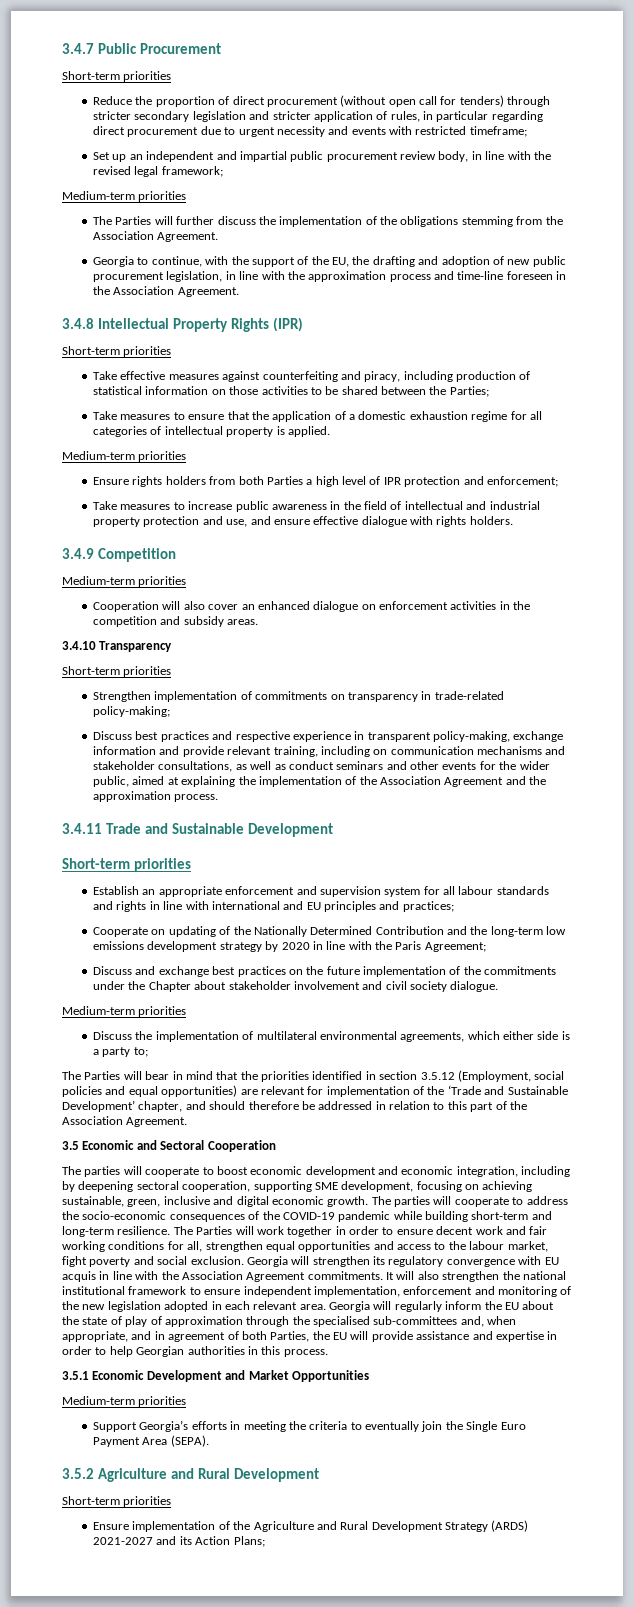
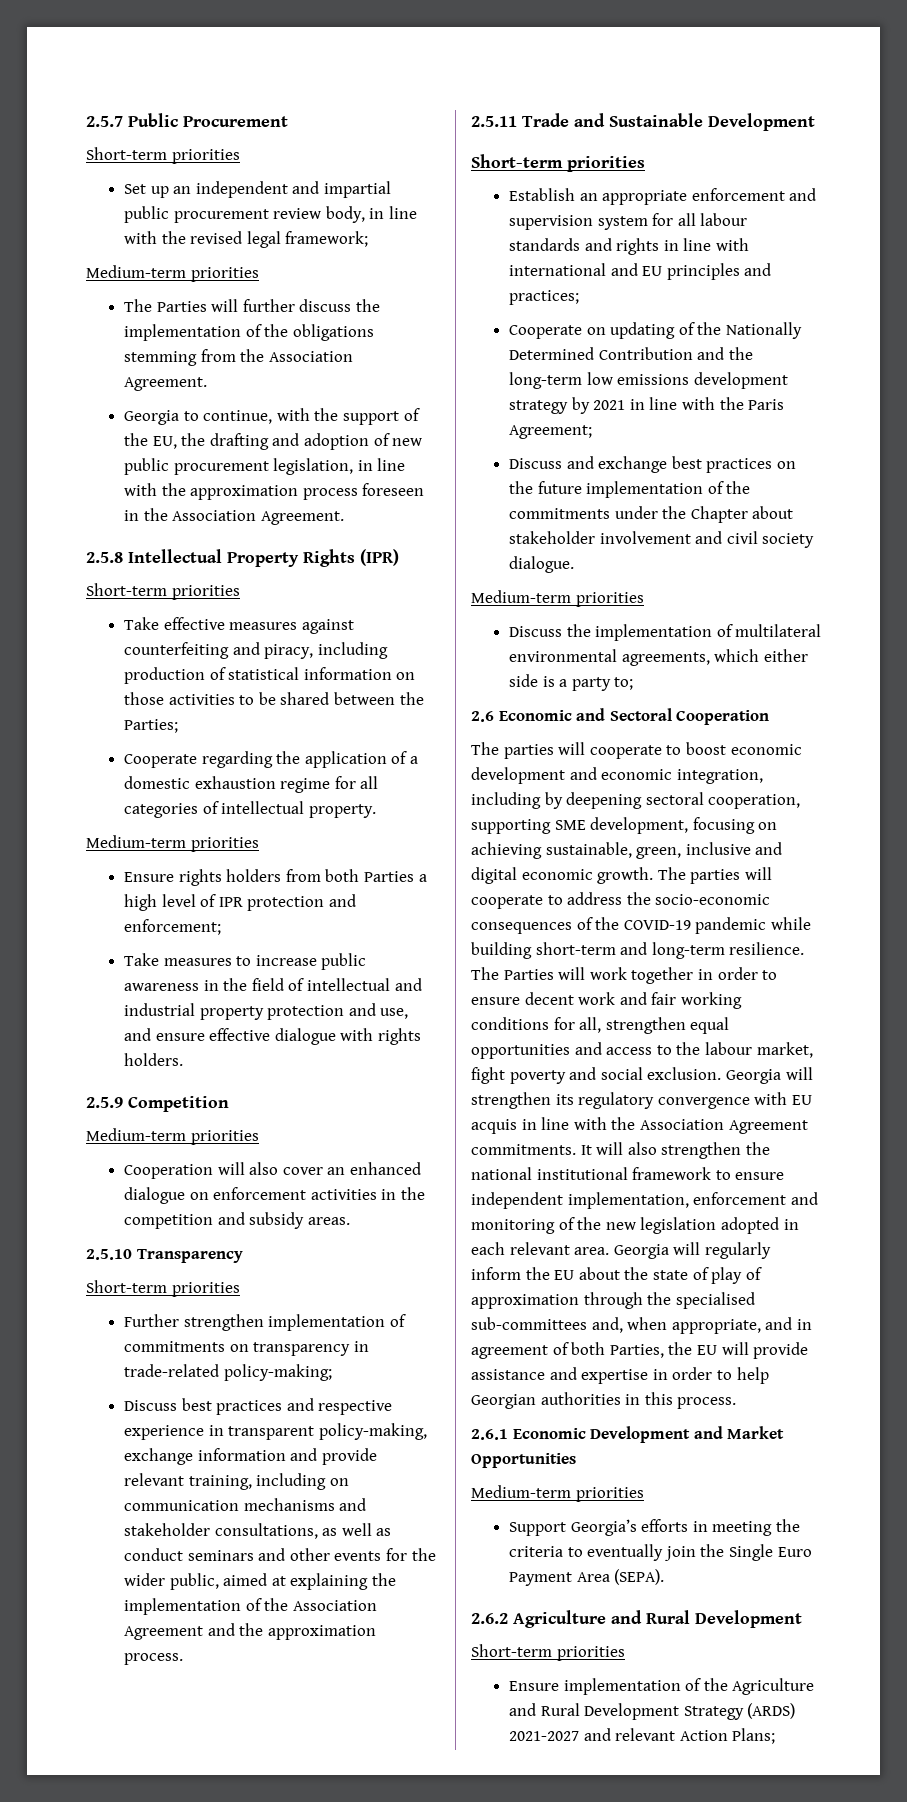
[62,43,94,54] 3.4.7 -> [86,116,123,127] 2.5.7
[93,95,551,107] [93,111,543,122] [93,126,527,137] // Reduce the proportion of direct procurement (without open call for tenders) through stricter secondary legislation and stricter application of rules, in particular regarding direct procurement due to urgent necessity and events with restricted timeframe; -> (240, 156) none
[434,271,504,280] and time-line -> (358, 494) none
[62,318,94,329] 3.4.8 -> [86,552,123,563] 2.5.8
[93,411,250,420] Take measures to ensure that -> [124,751,273,768] Cooperate regarding
[226,426,330,437] property is applied. -> [308,804,376,818] property.
[62,548,94,559] 3.4.9 -> [86,1097,123,1108] 2.5.9
[62,641,96,650] 3.4.10 -> [86,1249,132,1260] 2.5.10
[93,691,152,702] Strengthen -> [124,1314,264,1331] Further strengthen
[62,823,102,834] 3.4.11 -> [471,116,517,127] 2.5.11
[281,942,310,950] 2020 -> [593,400,626,410] 2021
[62,1070,565,1082] [62,1085,568,1097] [62,1100,527,1112] [62,1116,188,1127] [62,1141,79,1150] The Parties will bear in mind that the priorities identified in section 3.5.12 (Employment, social policies and equal opportunities) are relevant for implementation of the ‘Trade and Sustainable Development’ chapter, and should therefore be addressed in relation to this part of the Association Agreement. // 3.5 -> [471,711,494,722] 2.6
[62,1371,89,1380] 3.5.1 -> [471,1429,508,1440] 2.6.1
[62,1468,94,1479] 3.5.2 -> [471,1613,508,1624] 2.6.2
[179,1536,192,1545] its -> [615,1728,676,1741] relevant

